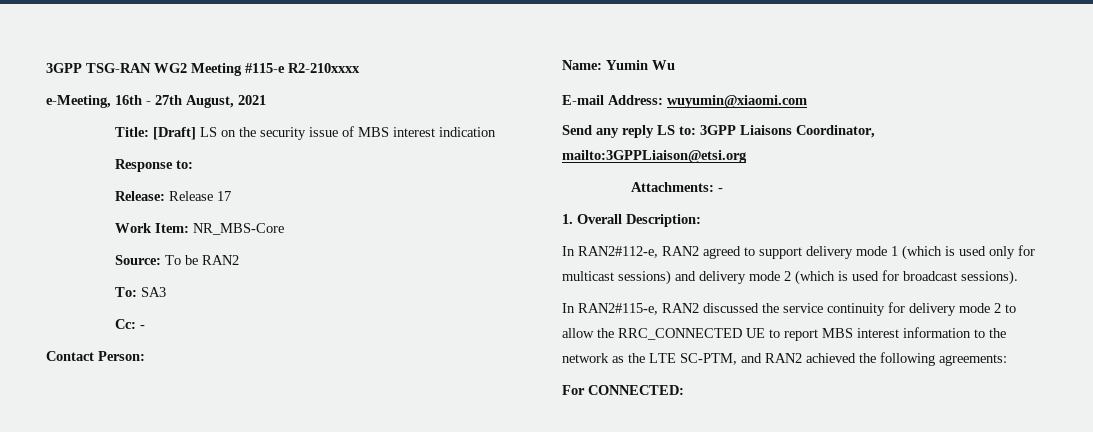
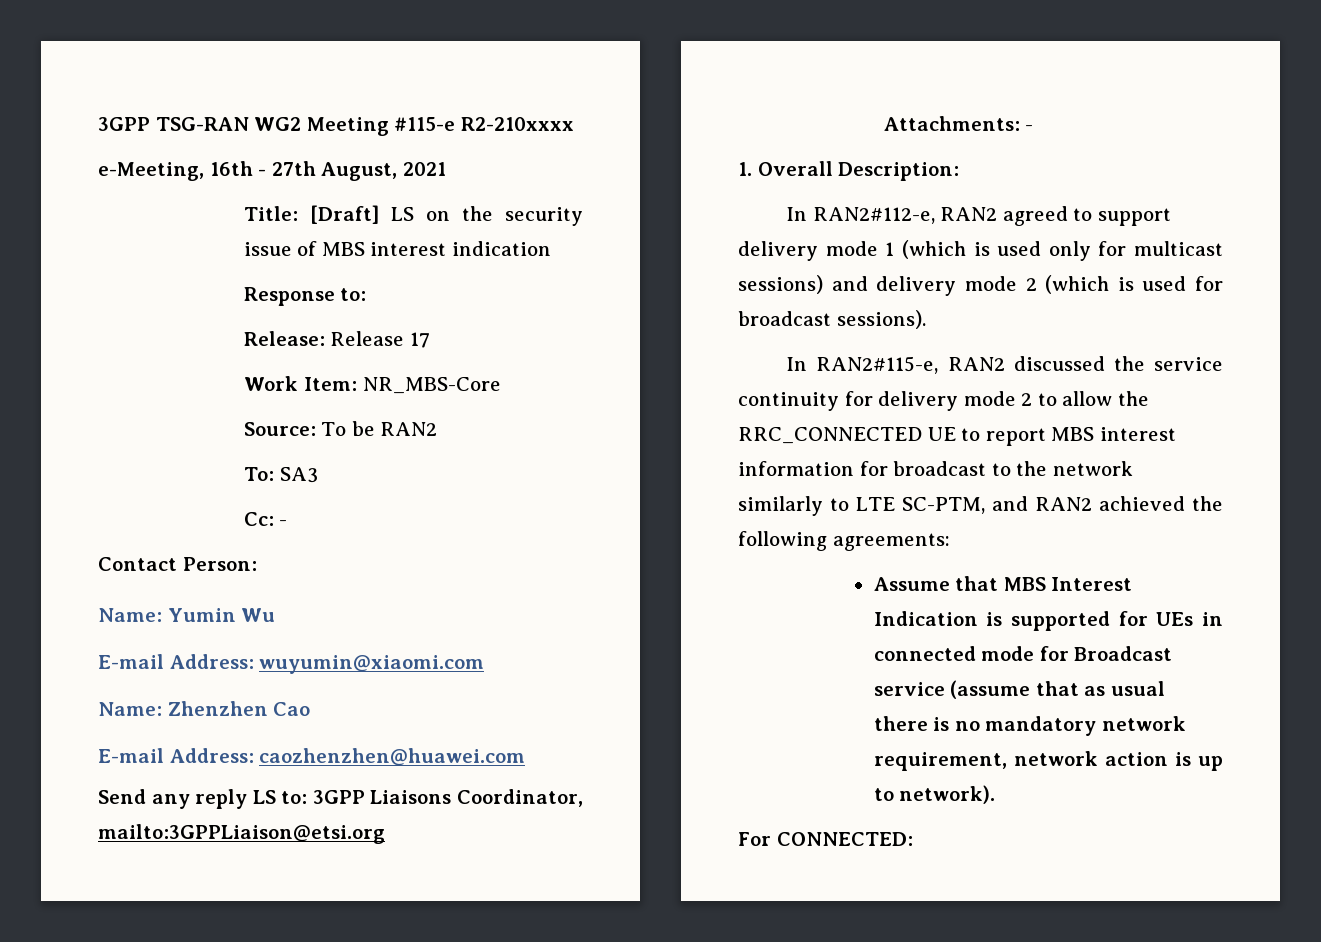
(807, 101) none -> [98,701,311,716] [98,748,526,766] // Name: Zhenzhen Cao // E-mail Address: caozhenzhen@huawei.com
(971, 332) none -> [859,461,987,476] for broadcast
[612,353,645,363] as the -> [738,496,850,516] similarly to
(1007, 360) none -> [873,576,1133,591] [873,611,1223,631] [873,646,1173,661] [873,680,1165,699] [873,716,1186,736] [873,751,1223,771] [873,785,996,804] // Assume that MBS Interest Indication is supported for UEs in connected mode for Broadcast service (assume that as usual there is no mandatory network requirement, network action is up to network).

